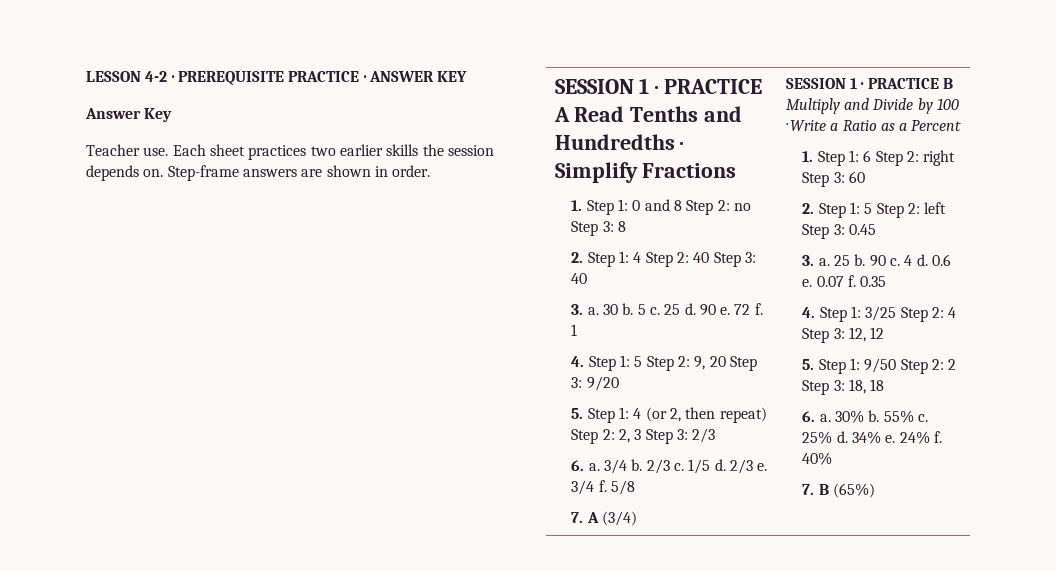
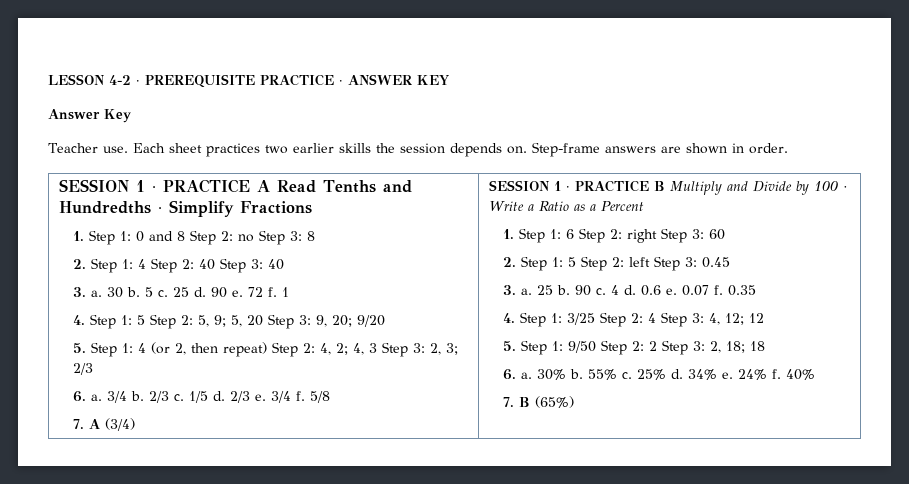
[694,356,706,370] 9, -> [197,315,242,327] 5, 9; 5,
(583, 382) none -> [315,315,352,327] 9, 20;
[618,429,630,443] 2, -> [319,343,364,355] 4, 2; 4,
(688, 434) none -> [429,343,458,355] 2, 3;
[848,327,866,342] 12, -> [708,313,744,325] 4, 12;
[848,379,866,394] 18, -> [709,341,745,353] 2, 18;

